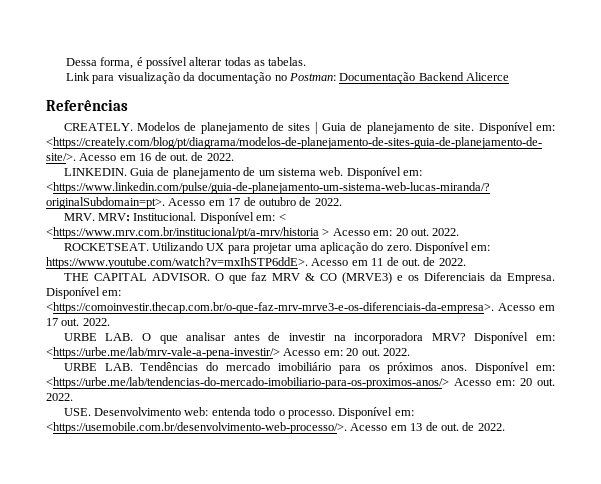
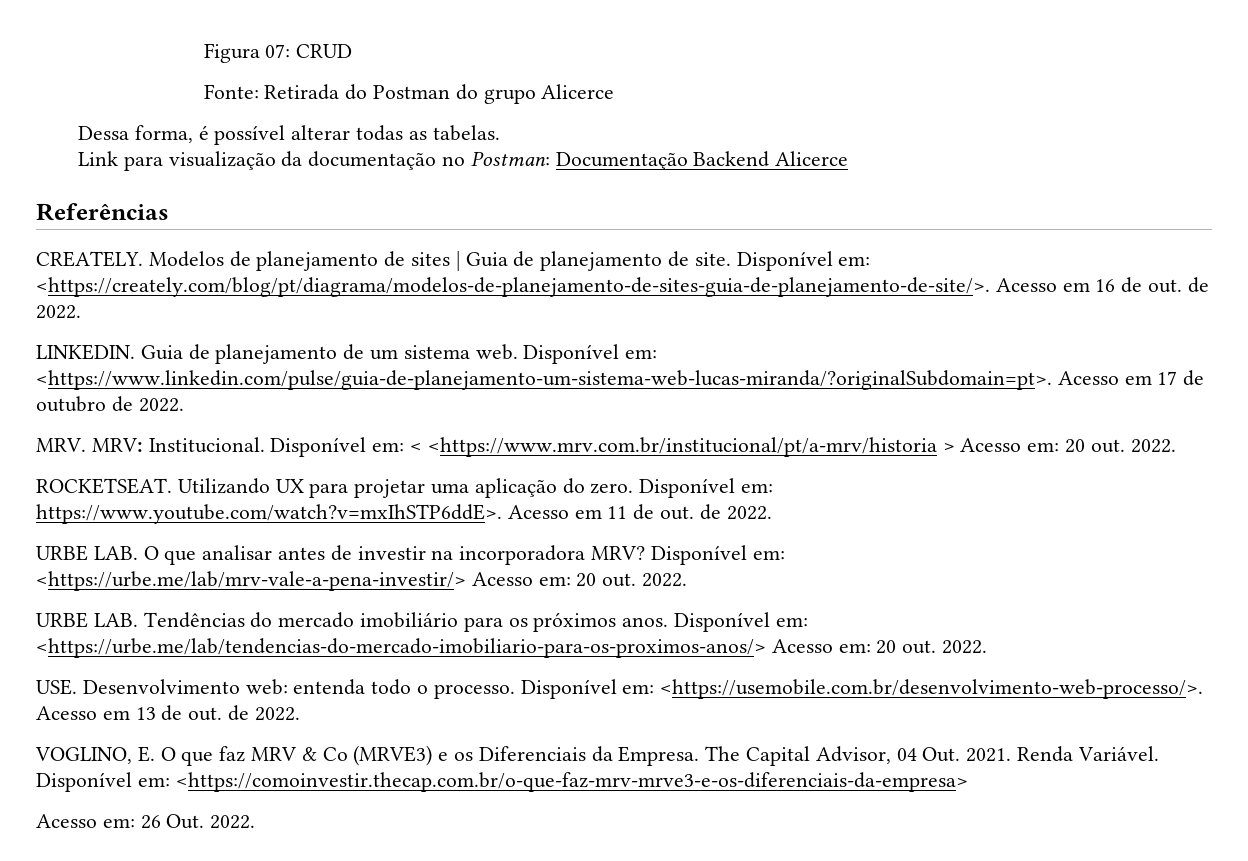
(65, 62) none -> [203,43,353,63] [203,84,615,104] Figura 07: CRUD // Fonte: Retirada do Postman do grupo Alicerce //
[63,272,555,284] [46,287,122,299] [46,302,555,314] [46,318,110,326] // THE CAPITAL ADVISOR. O que faz MRV & CO (MRVE3) e os Diferenciais da Empresa. Disponível em: <https://comoinvestir.thecap.com.br/o-que-faz-mrv-mrve3-e-os-diferenciais-da-empresa>. Acesso em 17 out. 2022. -> (772, 513) none
(505, 427) none -> [35,745,1159,766] [36,772,968,792] [36,814,256,829] // VOGLINO, E. O que faz MRV & Co (MRVE3) e os Diferenciais da Empresa. The Capital Advisor, 04 Out. 2021. Renda Variável. Disponível em: <https://comoinvestir.thecap.com.br/o-que-faz-mrv-mrve3-e-os-diferenciais-da-empresa> // Acesso em: 26 Out. 2022.

